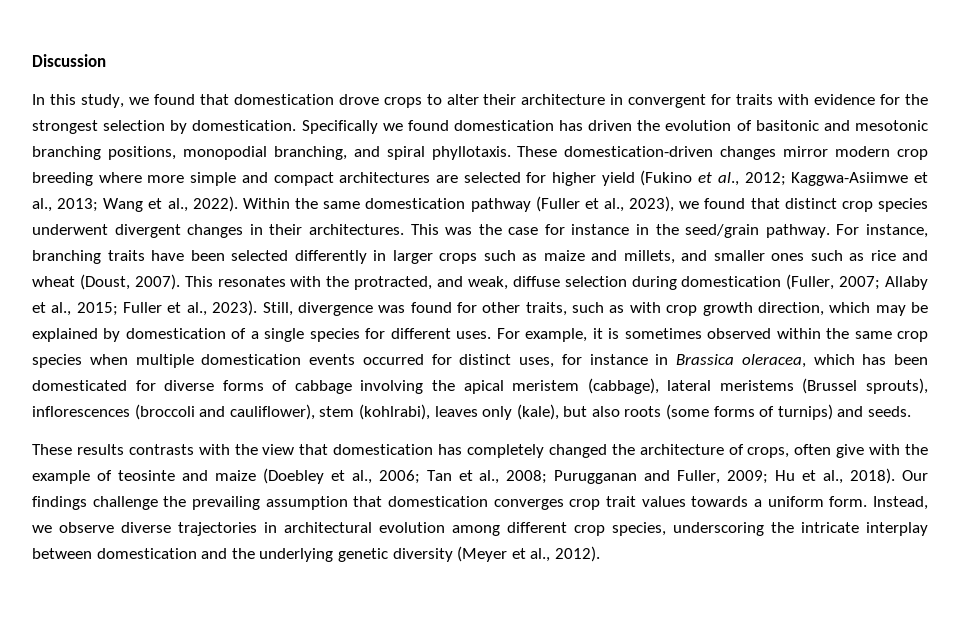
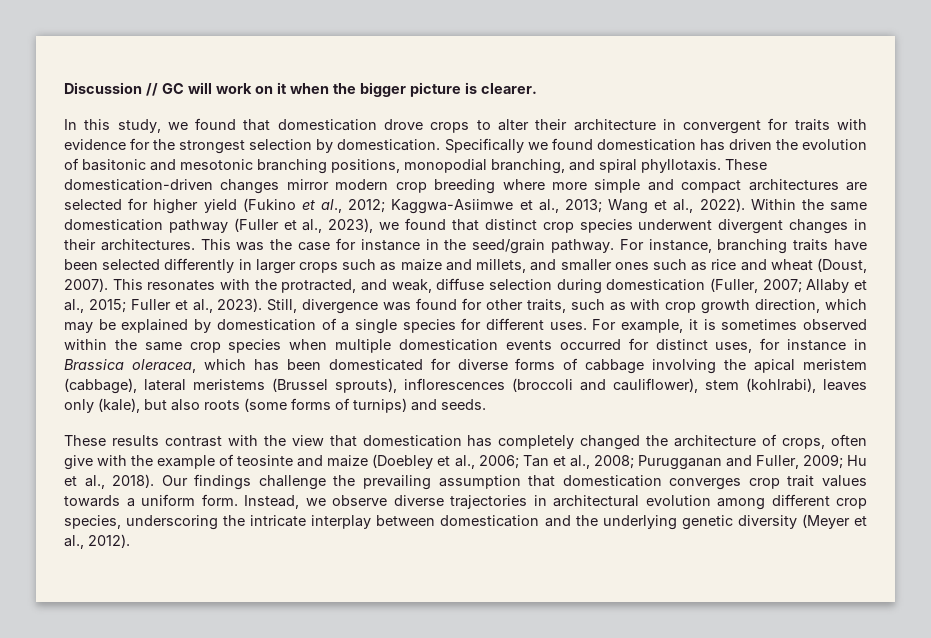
(106, 60) none -> [146,82,537,97] // GC will work on it when the bigger picture is clearer.
[128,444,194,455] contrasts -> [164,436,222,447] contrast

